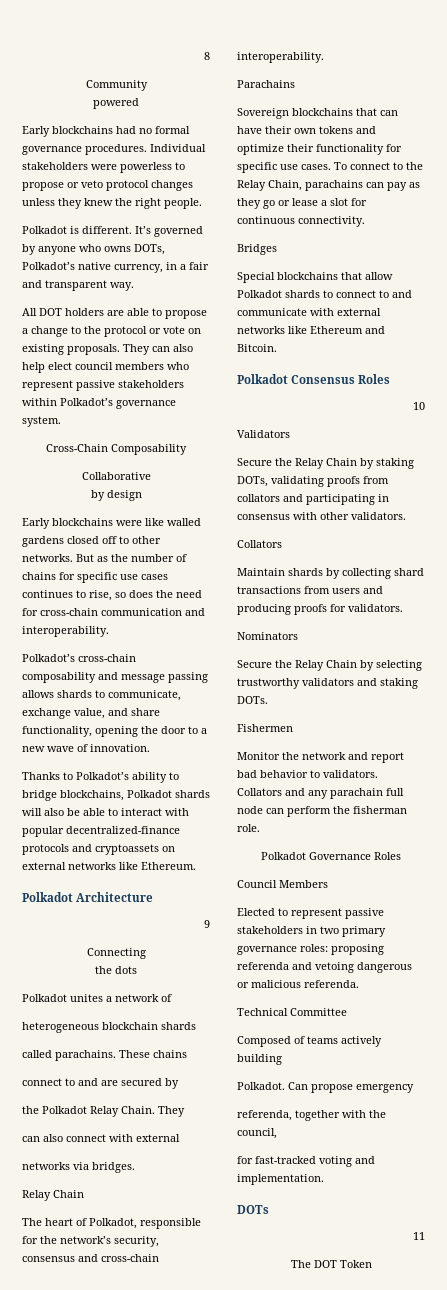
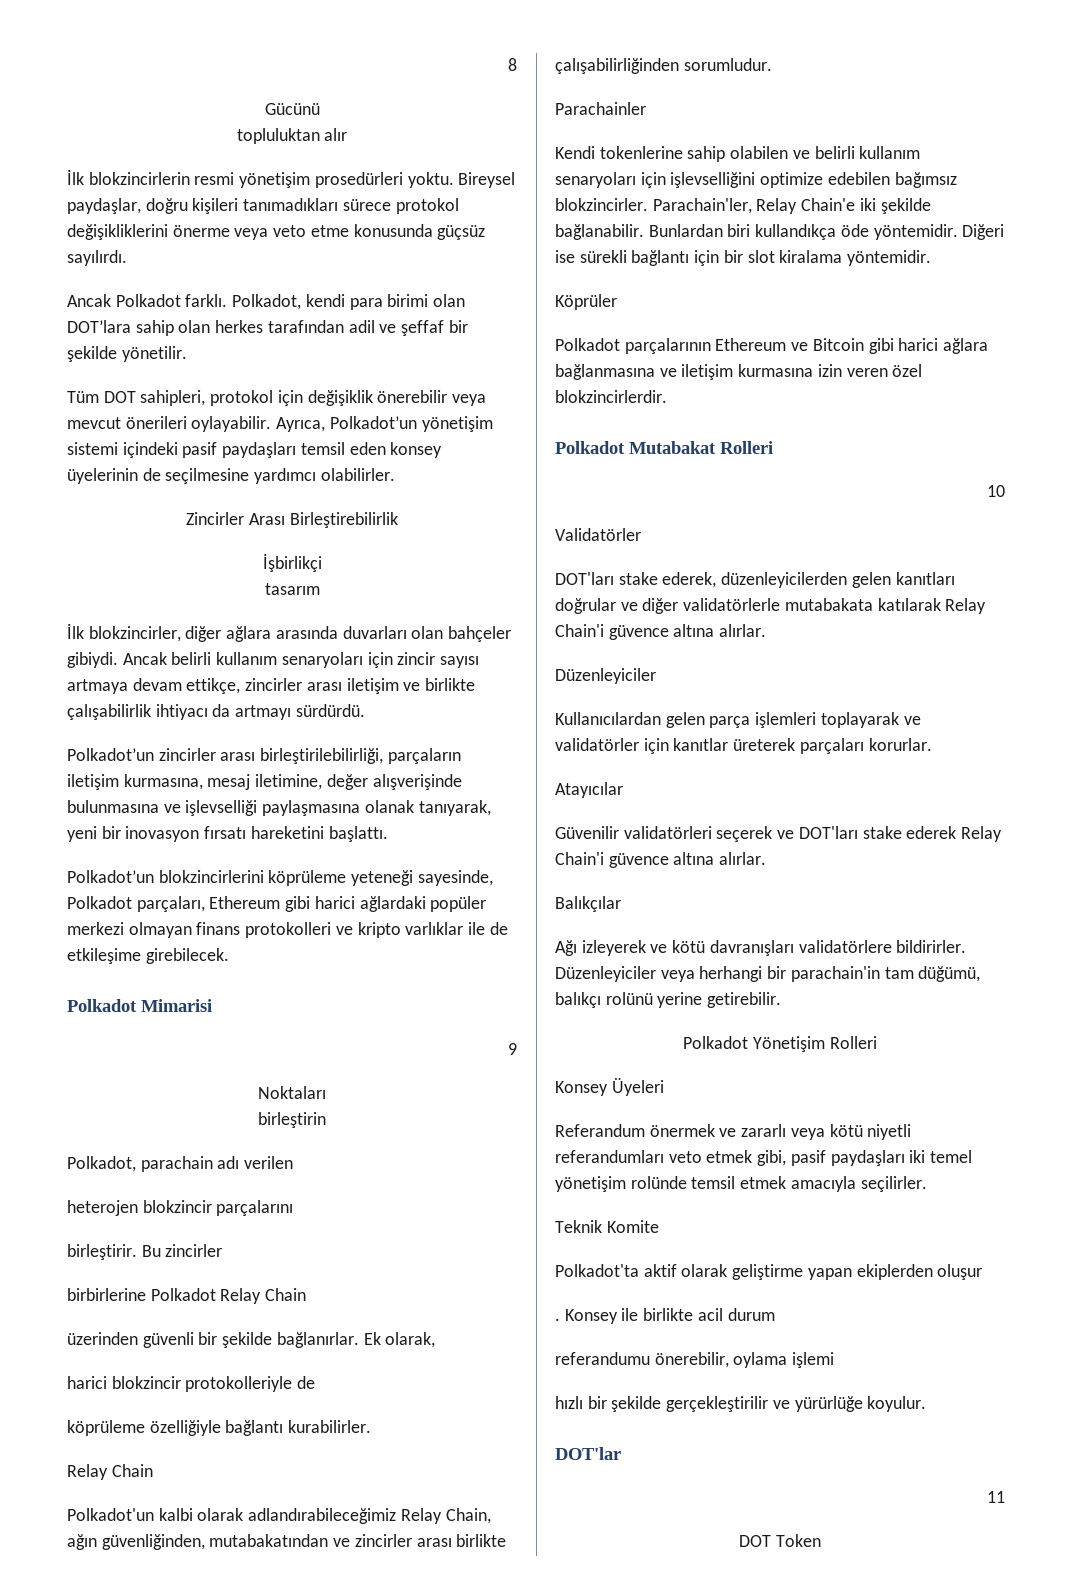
[85,80,148,91] [93,98,139,109] [22,126,190,137] [22,144,206,155] [22,162,185,173] [22,180,193,191] [22,198,202,209] [22,226,203,237] [22,244,165,255] [22,262,209,273] [22,280,134,291] [22,308,207,319] [22,326,201,337] [22,344,193,355] [22,362,189,373] [22,380,184,391] [22,398,176,409] [22,416,61,427] [46,444,187,455] [81,472,151,480] [90,490,142,501] [22,518,201,529] [22,536,161,547] [22,554,187,562] [22,572,168,583] [22,590,202,601] [22,608,205,616] [22,626,109,637] [22,654,136,662] [22,672,208,683] [22,690,181,701] [22,708,160,719] [22,726,207,737] [22,744,150,752] [22,772,179,783] [22,790,210,801] [22,808,189,816] [22,826,180,837] [22,844,175,855] [22,862,196,870] [22,892,154,902] [204,920,210,928] [86,948,146,959] [95,966,137,974] [22,994,172,1002] [22,1022,196,1033] [22,1050,187,1061] [22,1078,179,1089] [22,1106,185,1117] [22,1134,180,1142] [22,1162,135,1173] [22,1190,84,1201] [22,1218,201,1229] [22,1236,159,1247] [22,1254,159,1262] [237,52,324,63] [237,80,295,88] [237,108,398,119] [237,126,376,134] [237,144,402,155] [237,162,423,173] [237,180,420,191] [237,198,367,209] [237,216,365,227] [237,244,277,255] [237,272,393,283] [237,290,412,298] [237,308,381,316] [237,326,385,334] [237,344,277,352] [237,374,391,384] [413,402,425,410] [237,430,290,438] [237,458,414,469] [237,476,389,487] [237,494,389,505] [237,512,406,520] [237,540,282,548] [237,568,424,579] [237,586,383,594] [237,604,403,615] [237,632,298,640] [237,660,422,671] [237,678,418,689] [237,696,268,704] [237,724,293,732] [237,752,404,763] [237,770,378,778] [237,788,404,799] [237,806,407,817] [237,824,260,832] [261,852,401,860] [237,880,328,888] [237,908,384,919] [237,926,386,937] [237,944,384,955] [237,962,412,973] [237,980,359,988] [237,1008,347,1016] [237,1036,382,1047] [237,1054,282,1065] [237,1082,414,1093] [237,1110,386,1121] [237,1128,277,1139] [237,1156,375,1167] [237,1174,324,1185] [237,1205,269,1214] Community // powered // Early blockchains had no formal governance procedures. Individual stakeholders were powerless to propose or veto protocol changes unless they knew the right people. // Polkadot is different. It’s governed by anyone who owns DOTs, Polkadot’s native currency, in a fair and transparent way. // All DOT holders are able to propose a change to the protocol or vote on existing proposals. They can also help elect council members who represent passive stakeholders within Polkadot’s governance system. // Cross-Chain Composability // Collaborative // by design // Early blockchains were like walled gardens closed off to other networks. But as the number of chains for specific use cases continues to rise, so does the need for cross-chain communication and interoperability. // Polkadot’s cross-chain composability and message passing allows shards to communicate, exchange value, and share functionality, opening the door to a new wave of innovation. // Thanks to Polkadot’s ability to bridge blockchains, Polkadot shards will also be able to interact with popular decentralized-finance protocols and cryptoassets on external networks like Ethereum. // Polkadot Architecture // 9 // Connecting // the dots // Polkadot unites a network of // heterogeneous blockchain shards // called parachains. These chains // connect to and are secured by // the Polkadot Relay Chain. They // can also connect with external // networks via bridges. // Relay Chain // The heart of Polkadot, responsible for the network’s security, consensus and cross-chain interoperability. // Parachains // Sovereign blockchains that can have their own tokens and optimize their functionality for specific use cases. To connect to the Relay Chain, parachains can pay as they go or lease a slot for continuous connectivity. // Bridges // Special blockchains that allow Polkadot shards to connect to and communicate with external networks like Ethereum and Bitcoin. // Polkadot Consensus Roles // 10 // Validators // Secure the Relay Chain by staking DOTs, validating proofs from collators and participating in consensus with other validators. // Collators // Maintain shards by collecting shard transactions from users and producing proofs for validators. // Nominators // Secure the Relay Chain by selecting trustworthy validators and staking DOTs. // Fishermen // Monitor the network and report bad behavior to validators. Collators and any parachain full node can perform the fisherman role. // Polkadot Governance Roles // Council Members // Elected to represent passive stakeholders in two primary governance roles: proposing referenda and vetoing dangerous or malicious referenda. // Technical Committee // Composed of teams actively building // Polkadot. Can propose emergency // referenda, together with the council, // for fast-tracked voting and implementation. // DOTs -> [264,103,320,115] [236,128,348,144] [67,169,516,188] [67,198,459,214] [67,224,486,240] [67,250,127,266] [67,294,466,310] [67,320,468,336] [67,346,187,362] [67,390,487,406] [67,416,493,432] [67,442,443,458] [67,468,395,484] [186,512,398,528] [262,553,322,572] [264,583,320,595] [67,623,512,642] [67,652,480,668] [67,678,476,694] [67,704,365,720] [67,748,461,764] [67,774,462,790] [67,800,491,816] [67,826,388,842] [67,870,493,886] [67,896,487,912] [67,922,508,938] [67,948,229,964] [67,999,212,1012] [508,1043,517,1055] [258,1086,326,1099] [258,1112,326,1128] [67,1156,294,1172] [67,1200,294,1216] [67,1244,223,1260] [67,1288,307,1304] [67,1332,436,1348] [67,1376,316,1392] [67,1420,372,1436] [67,1464,153,1480] [67,1508,491,1524] [67,1534,507,1550] [555,58,772,74] [555,102,646,115] [555,146,921,162] [555,172,957,188] [555,198,931,214] [555,224,1005,240] [555,250,932,266] [555,294,617,310] [555,338,989,354] [555,364,923,380] [555,390,667,403] [555,441,773,454] [987,485,1005,497] [555,528,641,541] [555,572,955,588] [555,598,987,614] [555,624,767,640] [555,668,656,684] [555,712,921,728] [555,738,932,754] [555,782,623,798] [555,826,1003,842] [555,852,767,868] [555,896,621,912] [555,940,967,956] [555,966,981,982] [555,992,782,1008] [683,1036,877,1052] [555,1078,664,1096] [555,1124,912,1140] [555,1150,973,1166] [555,1176,927,1192] [555,1220,659,1233] [555,1264,983,1280] [555,1308,775,1324] [555,1352,835,1368] [555,1396,927,1412] [555,1447,621,1460] Gücünü // topluluktan alır // İlk blokzincirlerin resmi yönetişim prosedürleri yoktu. Bireysel paydaşlar, doğru kişileri tanımadıkları sürece protokol değişikliklerini önerme veya veto etme konusunda güçsüz sayılırdı. // Ancak Polkadot farklı. Polkadot, kendi para birimi olan DOT’lara sahip olan herkes tarafından adil ve şeffaf bir şekilde yönetilir. // Tüm DOT sahipleri, protokol için değişiklik önerebilir veya mevcut önerileri oylayabilir. Ayrıca, Polkadot’un yönetişim sistemi içindeki pasif paydaşları temsil eden konsey üyelerinin de seçilmesine yardımcı olabilirler. // Zincirler Arası Birleştirebilirlik // İşbirlikçi // tasarım // İlk blokzincirler, diğer ağlara arasında duvarları olan bahçeler gibiydi. Ancak belirli kullanım senaryoları için zincir sayısı artmaya devam ettikçe, zincirler arası iletişim ve birlikte çalışabilirlik ihtiyacı da artmayı sürdürdü. // Polkadot’un zincirler arası birleştirilebilirliği, parçaların iletişim kurmasına, mesaj iletimine, değer alışverişinde bulunmasına ve işlevselliği paylaşmasına olanak tanıyarak, yeni bir inovasyon fırsatı hareketini başlattı. // Polkadot’un blokzincirlerini köprüleme yeteneği sayesinde, Polkadot parçaları, Ethereum gibi harici ağlardaki popüler merkezi olmayan finans protokolleri ve kripto varlıklar ile de etkileşime girebilecek. // Polkadot Mimarisi // 9 // Noktaları // birleştirin // Polkadot, parachain adı verilen // heterojen blokzincir parçalarını // birleştirir. Bu zincirler // birbirlerine Polkadot Relay Chain // üzerinden güvenli bir şekilde bağlanırlar. Ek olarak, // harici blokzincir protokolleriyle de // köprüleme özelliğiyle bağlantı kurabilirler. // Relay Chain // Polkadot'un kalbi olarak adlandırabileceğimiz Relay Chain, ağın güvenliğinden, mutabakatından ve zincirler arası birlikte çalışabilirliğinden sorumludur. // Parachainler // Kendi tokenlerine sahip olabilen ve belirli kullanım senaryoları için işlevselliğini optimize edebilen bağımsız blokzincirler. Parachain'ler, Relay Chain'e iki şekilde bağlanabilir. Bunlardan biri kullandıkça öde yöntemidir. Diğeri ise sürekli bağlantı için bir slot kiralama yöntemidir. // Köprüler // Polkadot parçalarının Ethereum ve Bitcoin gibi harici ağlara bağlanmasına ve iletişim kurmasına izin veren özel blokzincirlerdir. // Polkadot Mutabakat Rolleri // 10 // Validatörler // DOT'ları stake ederek, düzenleyicilerden gelen kanıtları doğrular ve diğer validatörlerle mutabakata katılarak Relay Chain'i güvence altına alırlar. // Düzenleyiciler // Kullanıcılardan gelen parça işlemleri toplayarak ve validatörler için kanıtlar üreterek parçaları korurlar. // Atayıcılar // Güvenilir validatörleri seçerek ve DOT'ları stake ederek Relay Chain'i güvence altına alırlar. // Balıkçılar // Ağı izleyerek ve kötü davranışları validatörlere bildirirler. Düzenleyiciler veya herhangi bir parachain'in tam düğümü, balıkçı rolünü yerine getirebilir. // Polkadot Yönetişim Rolleri // Konsey Üyeleri // Referandum önermek ve zararlı veya kötü niyetli referandumları veto etmek gibi, pasif paydaşları iki temel yönetişim rolünde temsil etmek amacıyla seçilirler. // Teknik Komite // Polkadot'ta aktif olarak geliştirme yapan ekiplerden oluşur // . Konsey ile birlikte acil durum // referandumu önerebilir, oylama işlemi // hızlı bir şekilde gerçekleştirilir ve yürürlüğe koyulur. // DOT'lar
[290,1260,311,1268] The -> (1005, 1497) none

